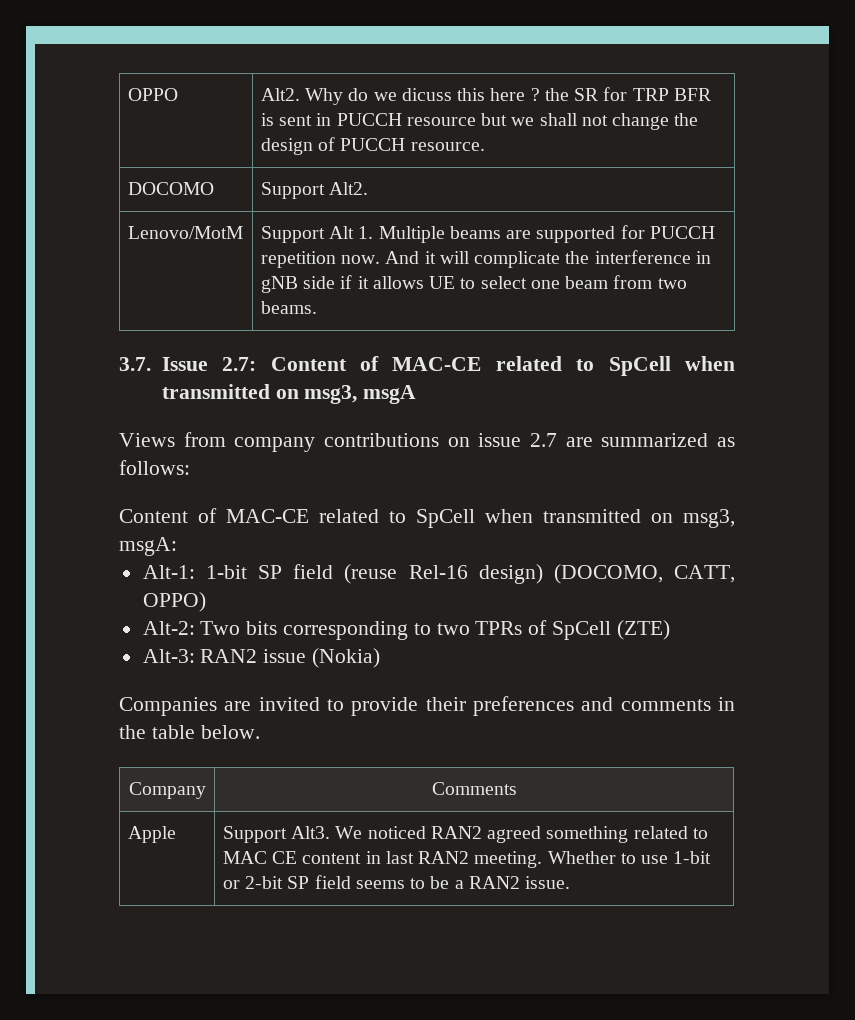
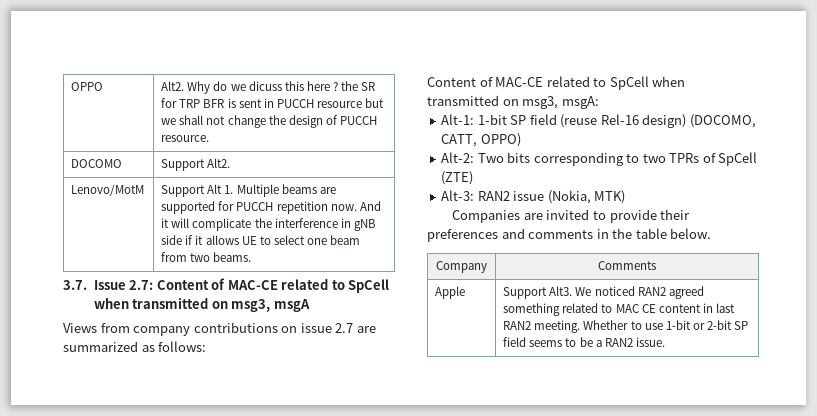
[312,648,381,668] (Nokia) -> [547,190,626,204] (Nokia, MTK)

